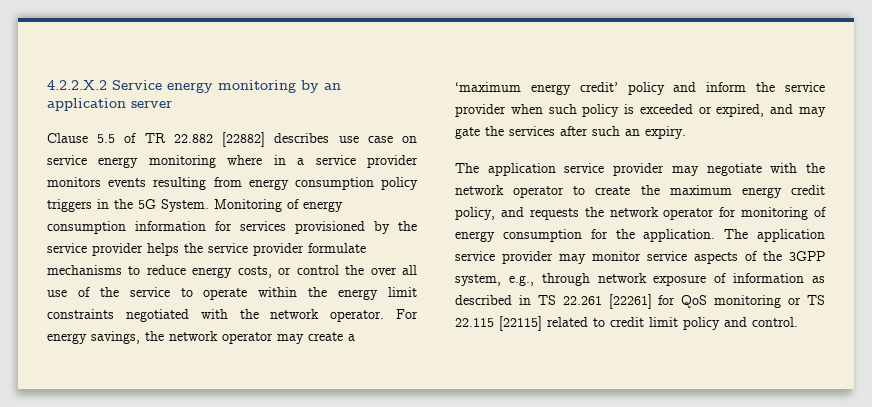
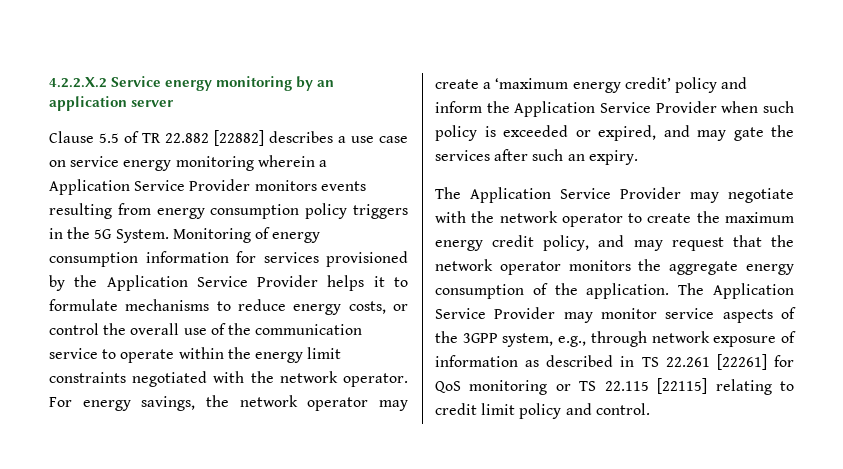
(330, 138) none -> [338,136,346,143] a
[227,155,418,168] where in a service provider -> [257,155,327,167] [49,179,251,195] wherein a Application Service Provider
[47,243,304,256] service provider helps the service provider -> [106,275,408,291] Application Service Provider helps it to
[370,265,418,275] over all -> [130,323,180,335] overall
(119, 292) none -> [255,324,363,335] communication
[785,82,825,92] [455,104,506,117] service provider -> [514,101,717,117] Application Service Provider
[487,163,665,176] application service provider -> [470,187,681,203] Application Service Provider
[529,207,826,220] [455,229,608,242] requests the network operator for monitoring of energy consumption for -> [633,235,794,251] [435,259,794,275] [435,283,548,299] may request that the network operator monitors the aggregate energy consumption of
[757,229,825,242] [455,251,553,264] application service provider -> [713,283,794,299] [435,307,556,319] Application Service Provider
[547,317,588,327] related -> [715,379,772,395] relating

